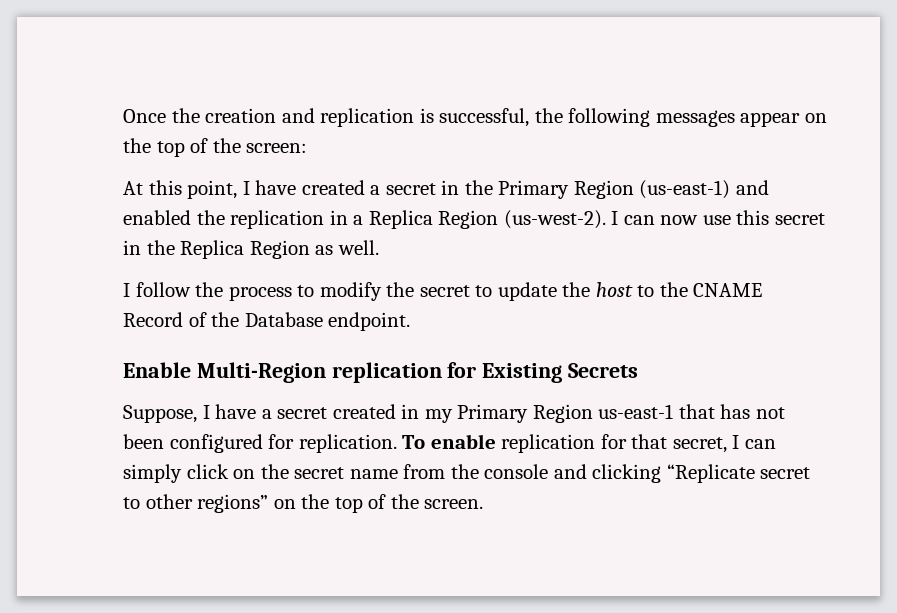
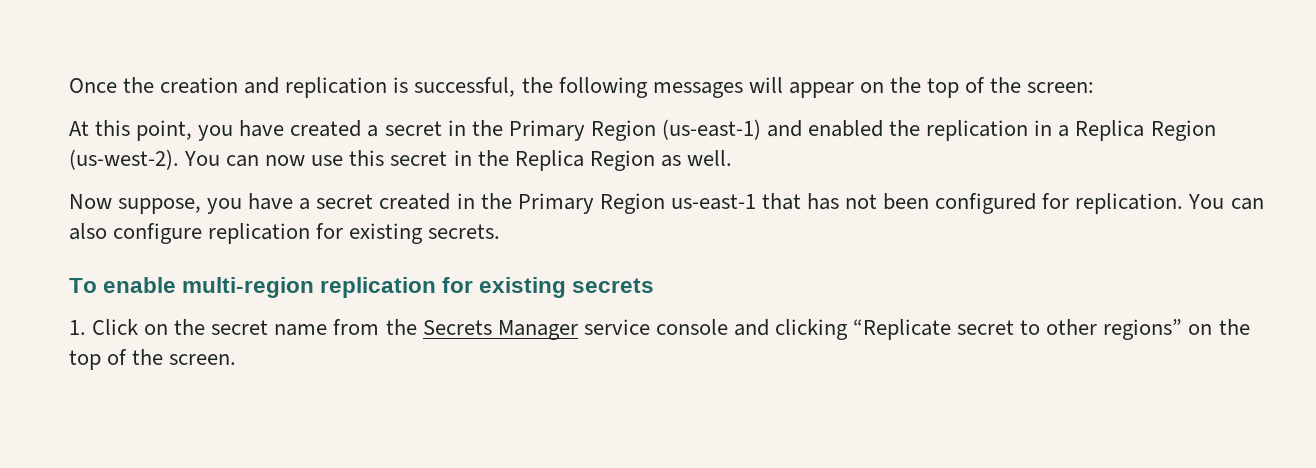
(735, 118) none -> [748,77,783,93] will
[242,181,250,195] I -> [198,125,234,141] you
[611,211,619,225] I -> [184,151,221,166] You
[123,282,763,301] [123,312,411,331] [123,362,639,383] [123,405,210,423] I follow the process to modify the secret to update the host to the CNAME Record of the Database endpoint. // Enable Multi-Region replication for Existing Secrets // Suppose, I -> [69,194,243,214] Now suppose, you
[424,409,453,423] my -> [480,193,512,209] the
(397, 443) none -> [1188,194,1264,210] [69,223,501,244] You can also configure replication for existing secrets. //
[501,434,776,453] [123,464,229,483] replication for that secret, I can simply click -> [182,277,655,298] [69,319,139,335] multi-region replication for existing secrets // 1. Click
(479, 471) none -> [422,319,650,340] Secrets Manager service

